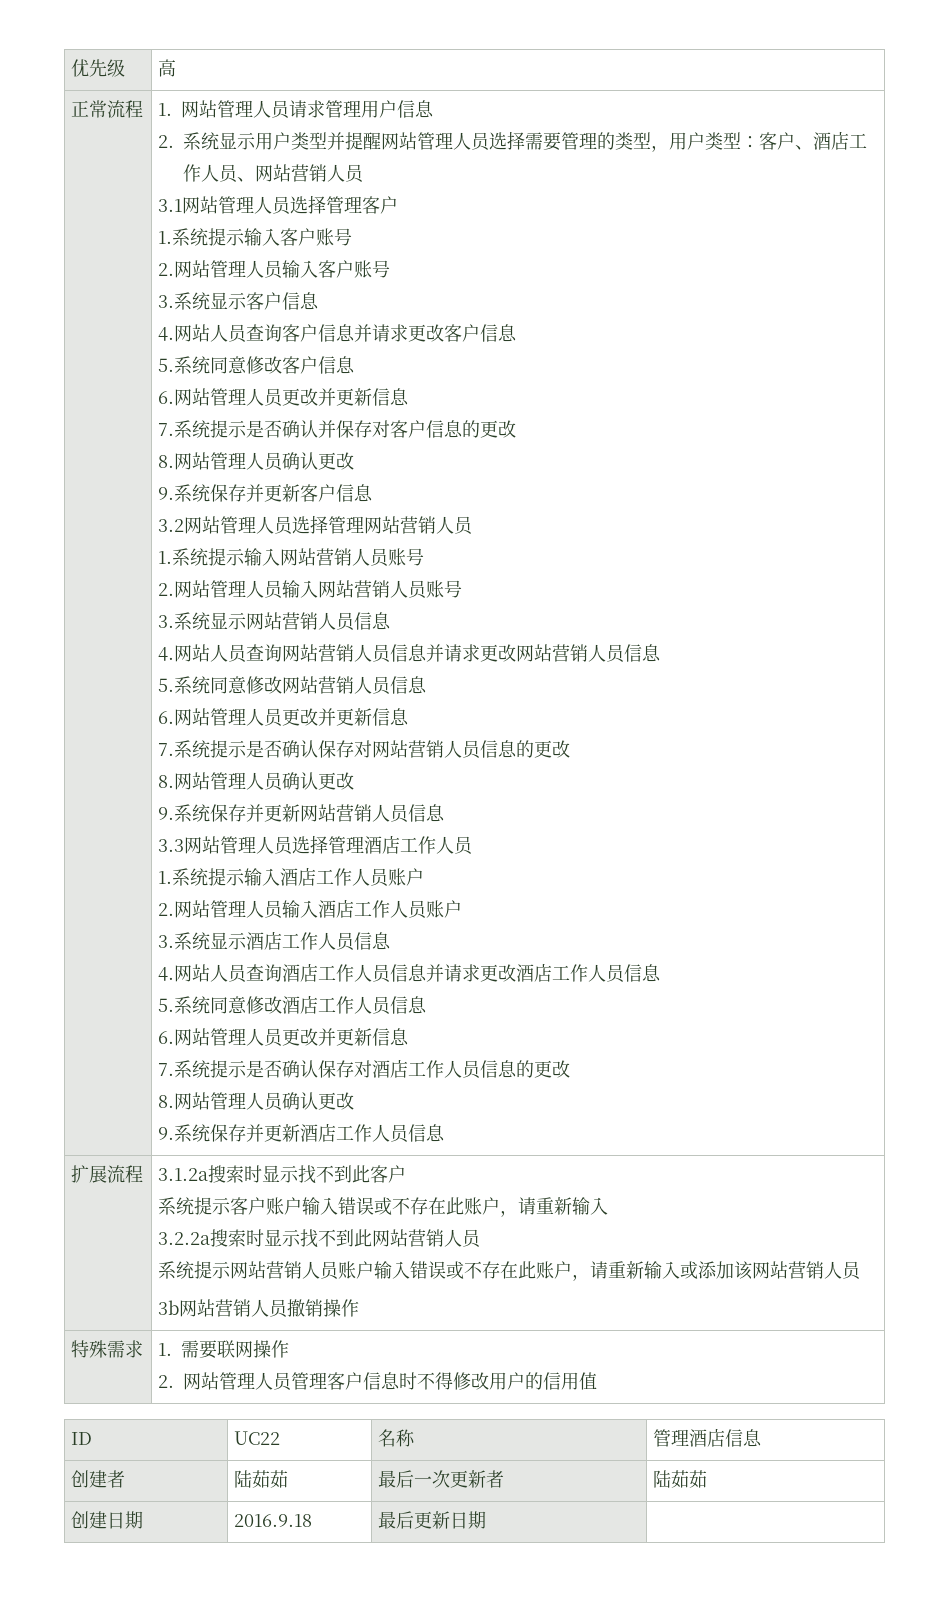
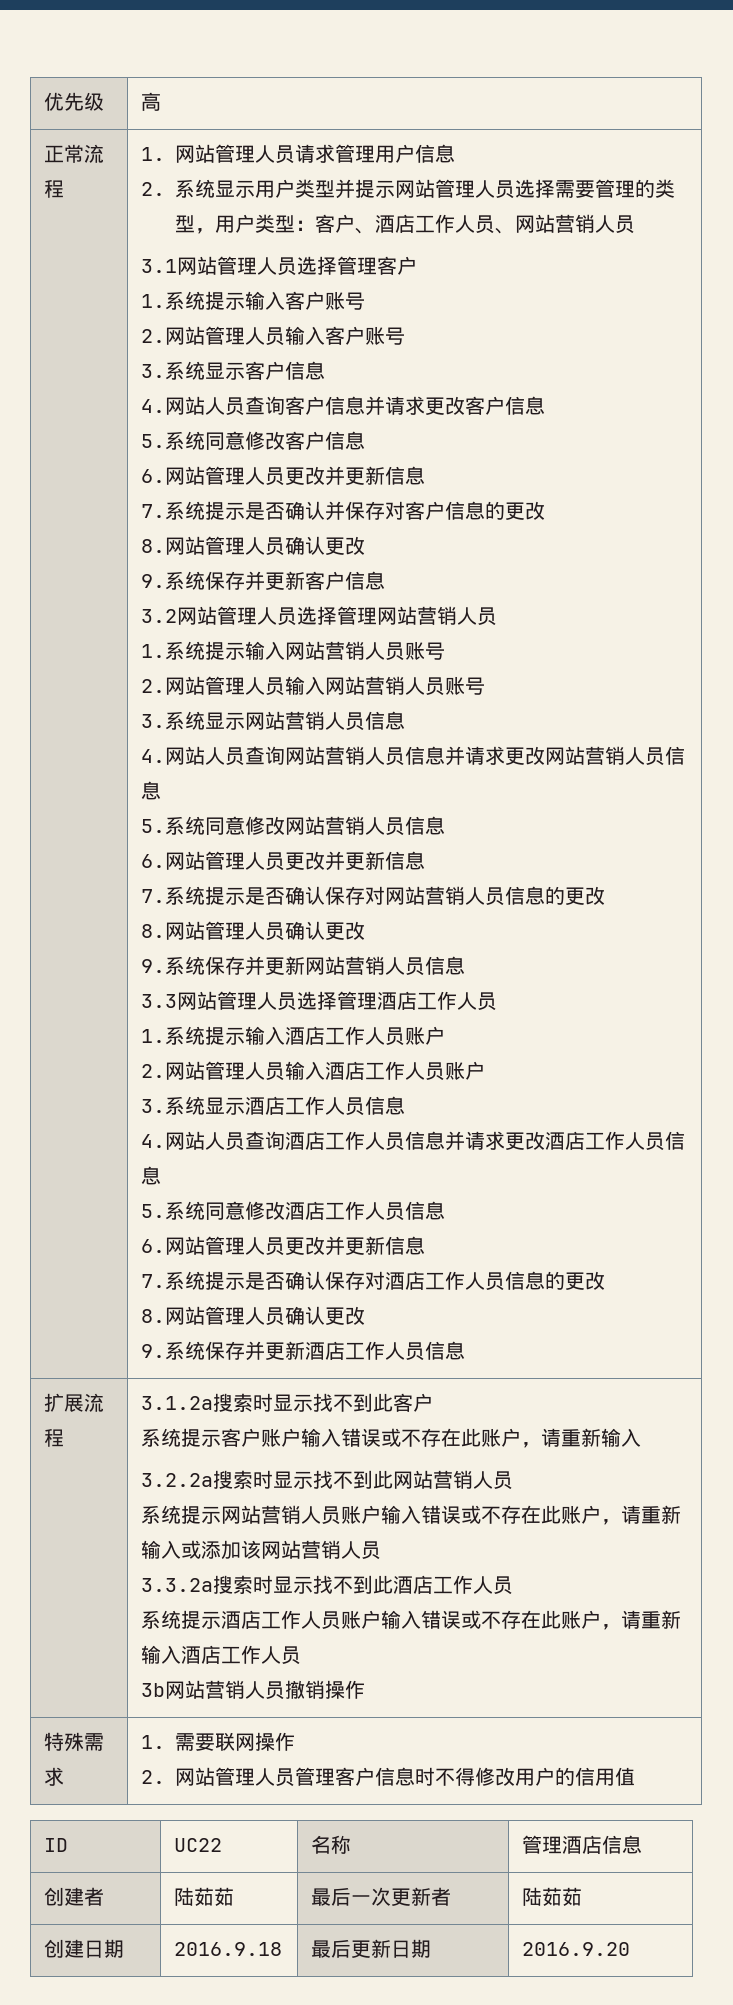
[363,132,382,150] 醒 -> [375,180,396,198] 示
(863, 1270) none -> [141,1575,514,1595] [141,1610,682,1630] [141,1645,302,1665] // 3.3.2a搜索时显示找不到此酒店工作人员 // 系统提示酒店工作人员账户输入错误或不存在此账户，请重新输入酒店工作人员
(487, 1520) none -> [522,1942,631,1956] 2016.9.20

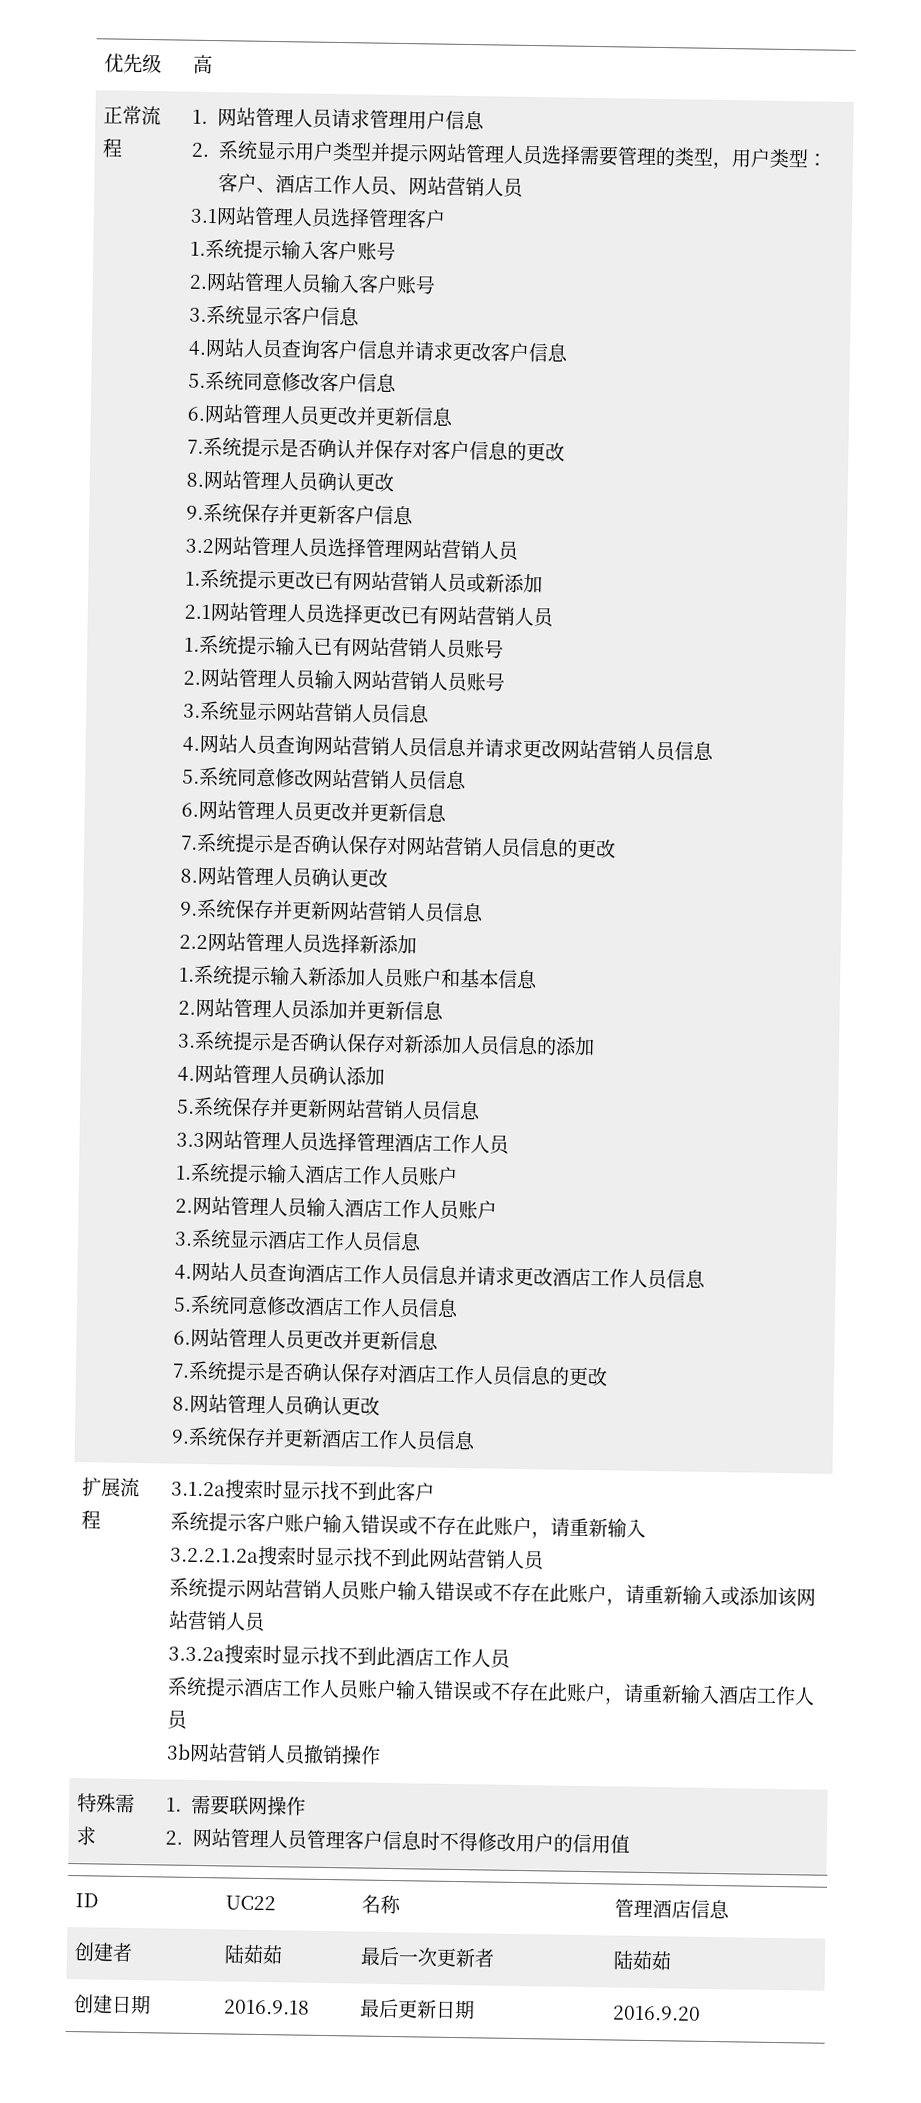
[141,641,286,660] // 1.系统提示输入 -> [185,568,544,594] [184,602,556,628] [184,634,353,657] // 1.系统提示更改已有网站营销人员或新添加 // 2.1网站管理人员选择更改已有网站营销人员 // 1.系统提示输入已有
(466, 965) none -> [179,932,418,955] [179,964,539,990] [178,998,445,1021] [178,1030,596,1057] [177,1064,386,1086] [177,1096,482,1121] // 2.2网站管理人员选择新添加 // 1.系统提示输入新添加人员账户和基本信息 // 2.网站管理人员添加并更新信息 // 3.系统提示是否确认保存对新添加人员信息的添加 // 4.网站管理人员确认添加 // 5.系统保存并更新网站营销人员信息
[141,1473,214,1487] 3.2.2a -> [170,1547,260,1563] 3.2.2.1.2a

